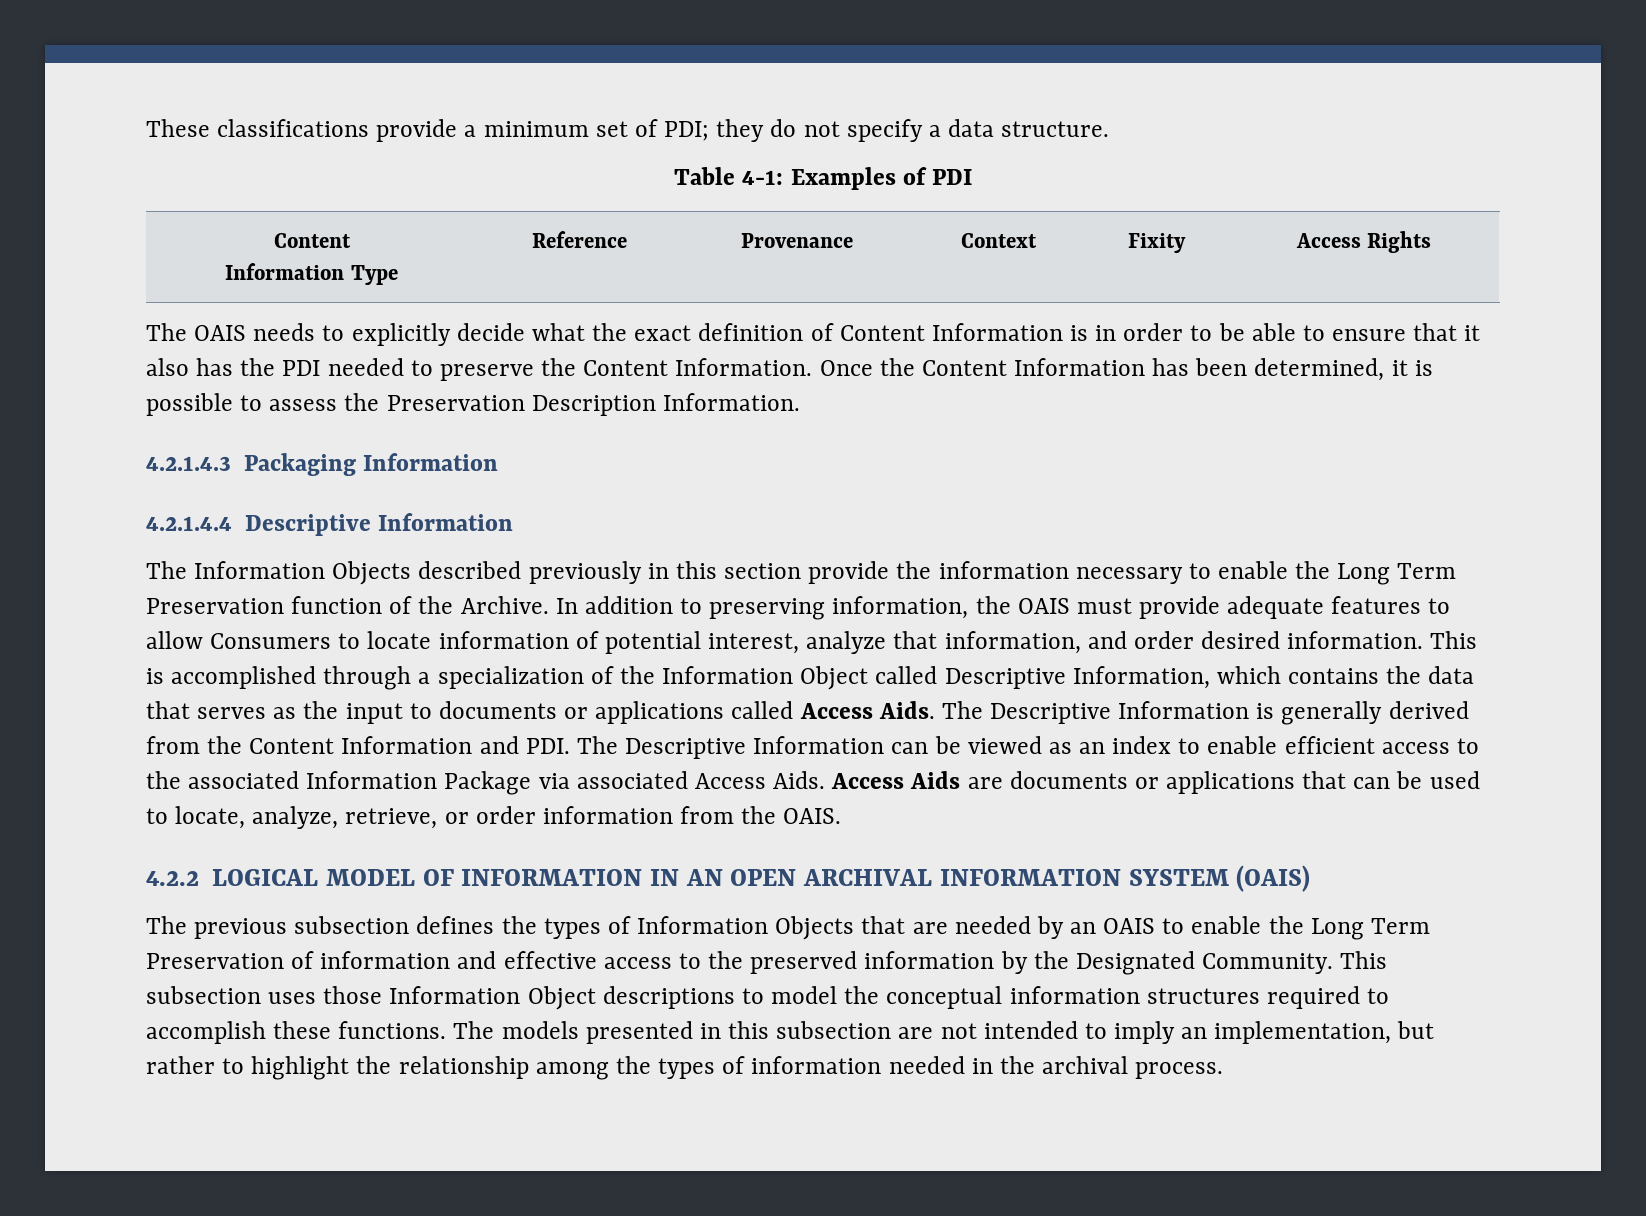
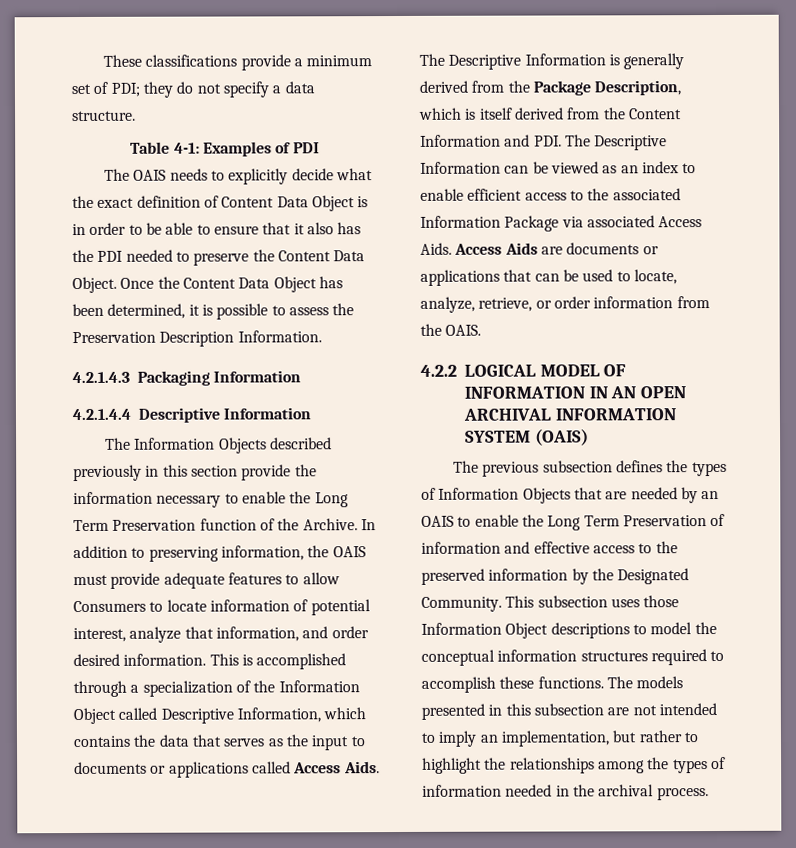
[273,233,351,248] [225,263,398,285] [531,231,627,248] [741,233,854,248] [961,233,1037,248] [1128,233,1186,253] [1295,231,1432,253] // Content // Information Type | Reference | Provenance | Context | Fixity | Access Rights -> (320, 148) none
[931,323,1063,341] Information -> [276,195,355,212] Data Object
[675,358,813,376] Information. -> [333,250,366,262] [72,276,117,294] Data Object.
[1014,358,1146,376] Information -> [238,276,317,293] Data Object
(243, 745) none -> [532,80,682,96] [419,107,626,120] Package Description, which is itself derived from the
[398,1056,529,1079] relationship -> [509,757,595,774] relationships

